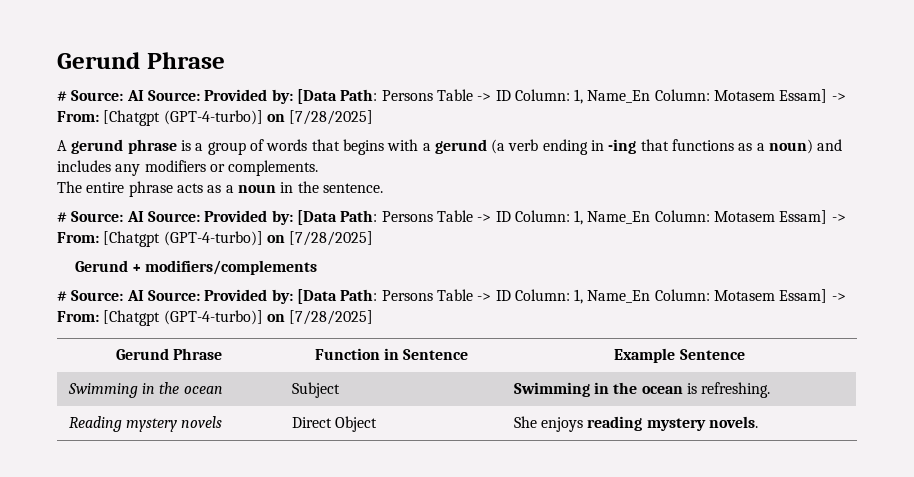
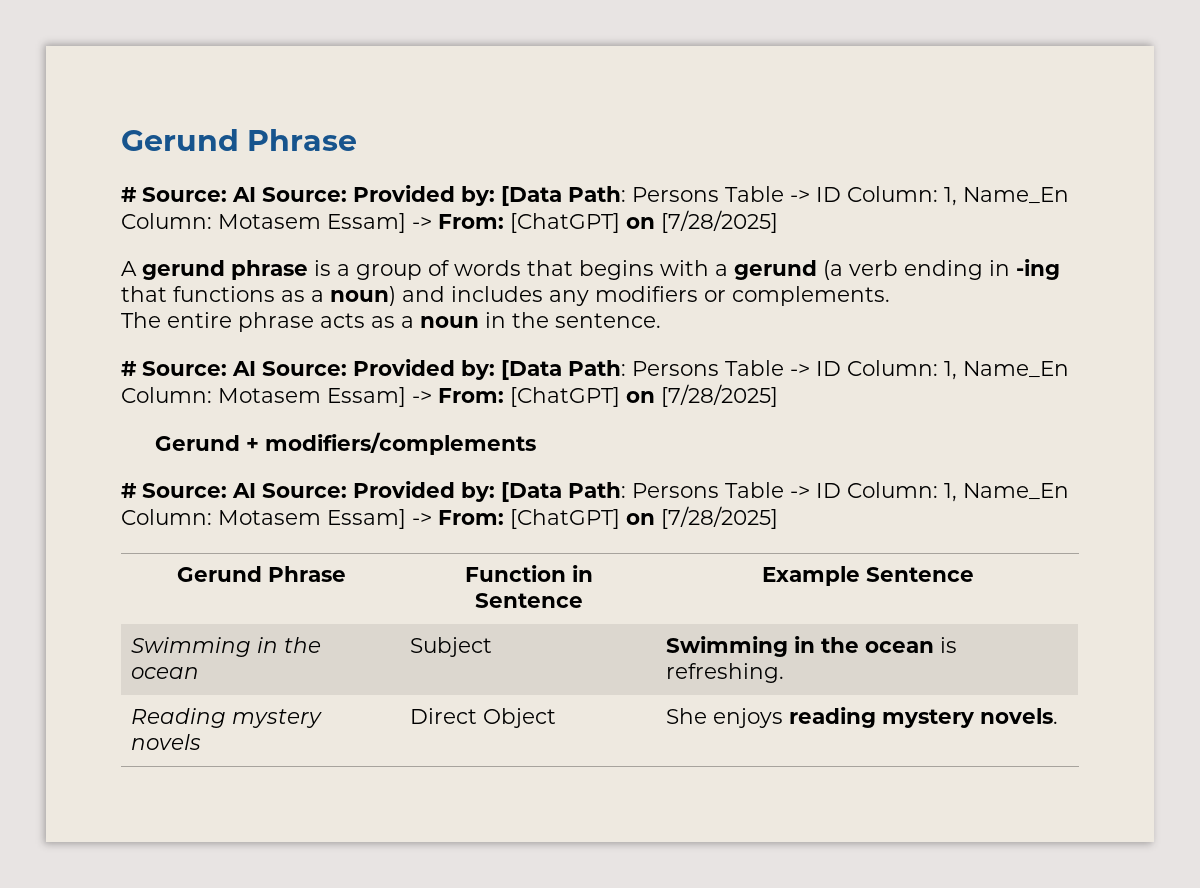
[103,110,263,126] [Chatgpt (GPT-4-turbo)] -> [510,213,620,233] [ChatGPT]
[103,231,263,247] [Chatgpt (GPT-4-turbo)] -> [510,387,620,407] [ChatGPT]
[103,310,263,326] [Chatgpt (GPT-4-turbo)] -> [510,509,620,529] [ChatGPT]

